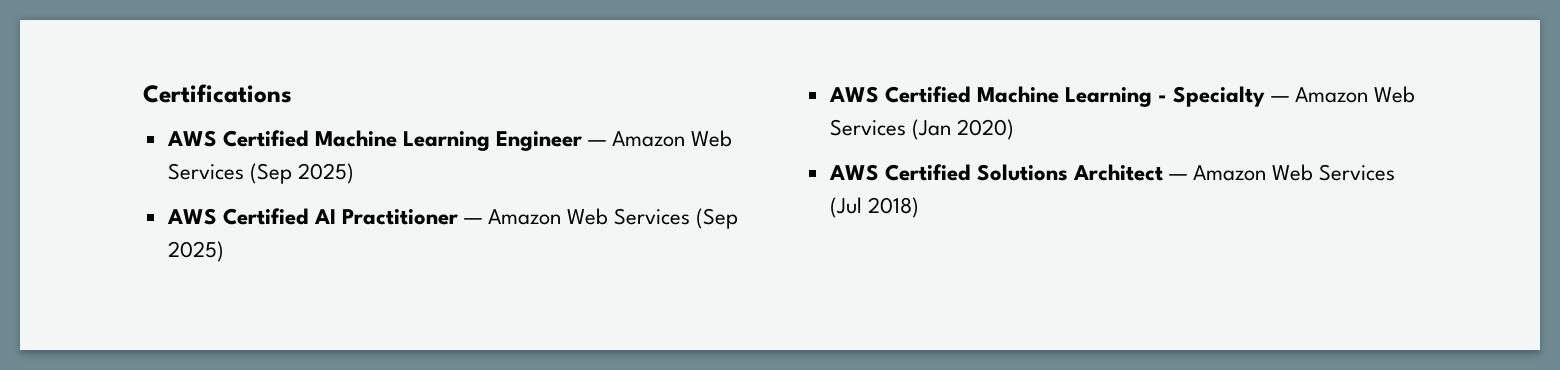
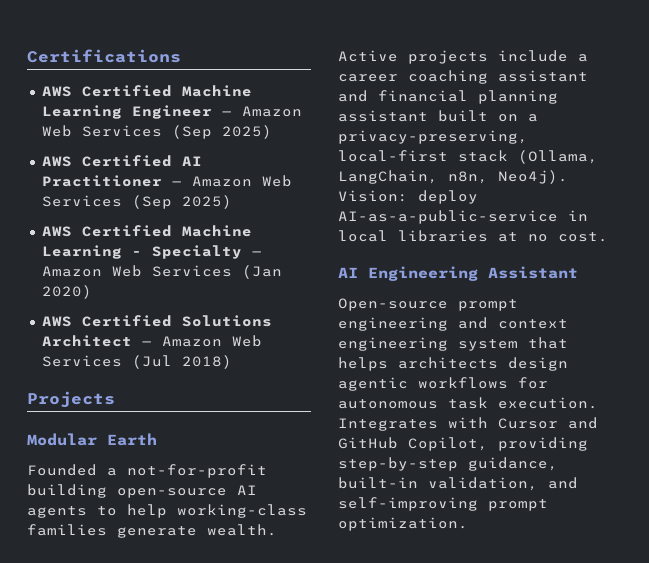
(919, 207) none -> [27,391,115,408] [27,433,157,446] [27,464,267,478] [27,484,257,498] [27,504,307,518] [27,524,277,538] [338,50,588,64] [338,70,588,84] [338,90,558,104] [338,110,538,122] [338,130,528,144] [338,150,598,164] [338,170,568,184] [338,190,478,204] [338,210,588,224] [338,230,608,242] [338,266,578,281] [338,298,518,311] [338,317,568,331] [338,337,568,351] [338,357,568,371] [338,377,548,391] [338,397,598,409] [338,417,598,431] [338,437,588,451] [338,457,558,471] [338,477,578,491] [338,497,548,511] [338,517,468,531] // Projects // Modular Earth // Founded a not-for-profit building open-source AI agents to help working-class families generate wealth. Active projects include a career coaching assistant and financial planning assistant built on a privacy-preserving, local-first stack (Ollama, LangChain, n8n, Neo4j). Vision: deploy AI-as-a-public-service in local libraries at no cost. // AI Engineering Assistant // Open-source prompt engineering and context engineering system that helps architects design agentic workflows for autonomous task execution. Integrates with Cursor and GitHub Copilot, providing step-by-step guidance, built-in validation, and self-improving prompt optimization.

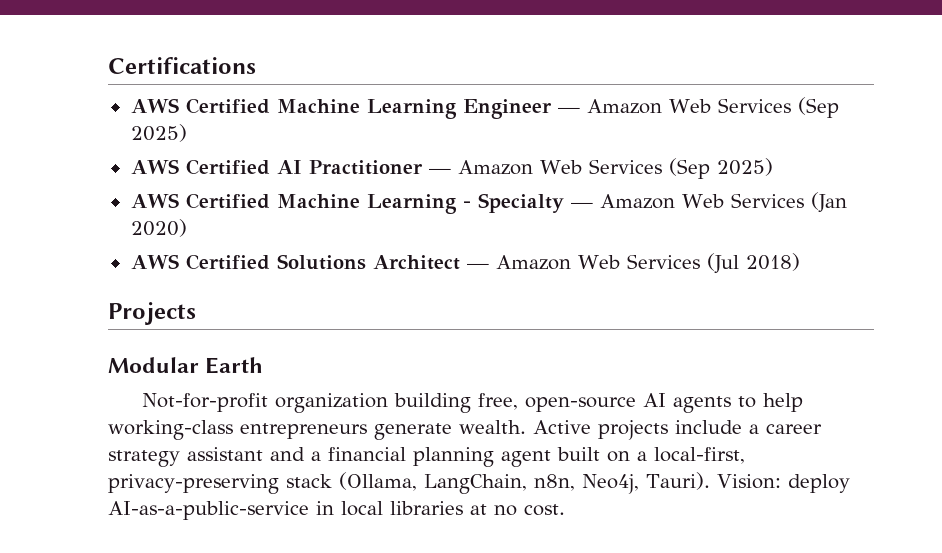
[27,464,267,478] [27,484,107,498] Founded a not-for-profit building -> [142,393,519,413] Not-for-profit organization building free,
[27,524,107,536] families -> [240,423,367,439] entrepreneurs
[408,70,488,84] coaching -> [108,450,180,467] strategy
(368, 96) none -> [311,451,321,461] a
[338,110,428,122] assistant -> [501,450,551,467] agent
[338,130,528,144] [338,150,448,162] privacy-preserving, local-first -> [654,447,745,464] [108,474,279,494] local-first, privacy-preserving
[498,170,568,184] Neo4j). -> [582,472,710,494] Neo4j, Tauri).
[338,266,578,281] [338,298,518,311] [338,317,568,331] [338,337,568,351] [338,357,568,371] [338,377,548,391] [338,397,598,409] [338,417,598,431] [338,437,588,451] [338,457,558,471] [338,477,578,491] [338,497,548,511] [338,517,468,531] // AI Engineering Assistant // Open-source prompt engineering and context engineering system that helps architects design agentic workflows for autonomous task execution. Integrates with Cursor and GitHub Copilot, providing step-by-step guidance, built-in validation, and self-improving prompt optimization. -> (565, 510) none

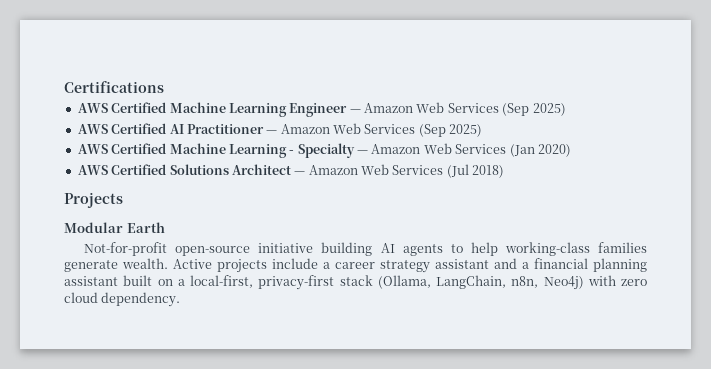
[275,393,637,413] organization building free, open-source -> [175,242,373,256] open-source initiative building
[240,423,367,439] entrepreneurs -> [598,242,648,253] families
[501,450,551,467] agent -> [64,276,118,286] assistant
[108,474,279,494] privacy-preserving -> [258,275,335,290] privacy-first
[582,472,850,494] [108,501,565,520] Neo4j, Tauri). Vision: deploy AI-as-a-public-service in local libraries at no cost. -> [543,275,647,290] [64,292,181,307] Neo4j) with zero cloud dependency.

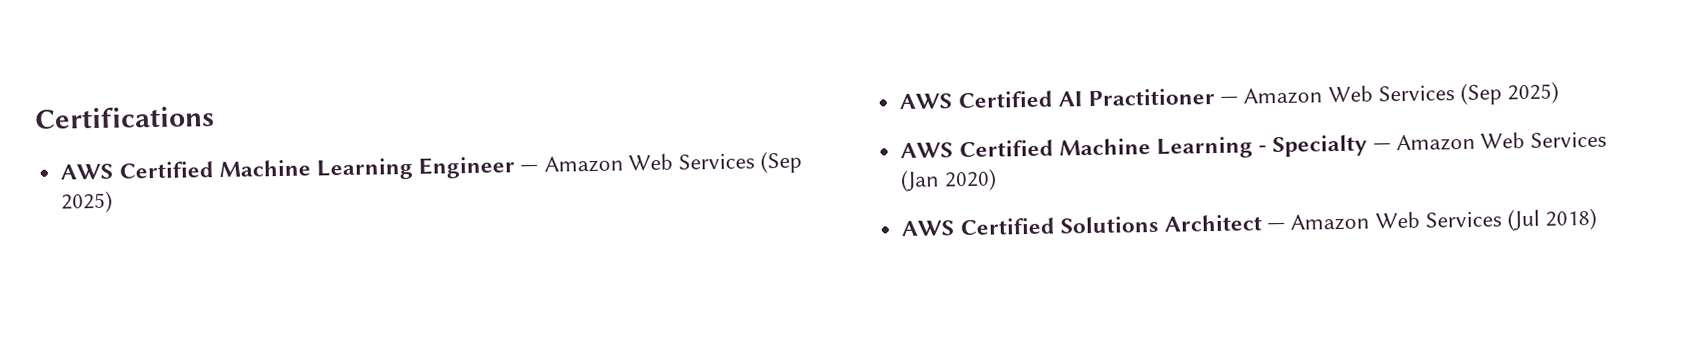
[64,192,123,208] [64,222,165,233] [84,242,648,256] [64,258,647,273] [64,275,647,290] [64,292,181,307] // Projects // Modular Earth // Not-for-profit open-source initiative building AI agents to help working-class families generate wealth. Active projects include a career strategy assistant and a financial planning assistant built on a local-first, privacy-first stack (Ollama, LangChain, n8n, Neo4j) with zero cloud dependency. -> (1598, 219) none

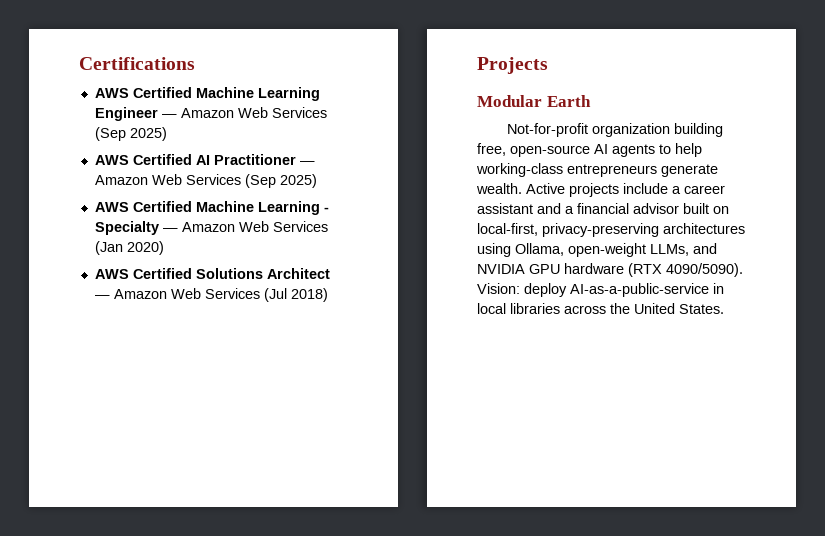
(1598, 219) none -> [477,57,548,74] [477,95,591,107] [507,123,724,137] [477,143,702,157] [476,163,718,177] [476,183,725,197] [477,203,729,214] [477,223,745,237] [477,243,717,257] [477,263,743,277] [477,283,724,297] [477,303,724,314] // Projects // Modular Earth // Not-for-profit organization building free, open-source AI agents to help working-class entrepreneurs generate wealth. Active projects include a career assistant and a financial advisor built on local-first, privacy-preserving architectures using Ollama, open-weight LLMs, and NVIDIA GPU hardware (RTX 4090/5090). Vision: deploy AI-as-a-public-service in local libraries across the United States.

